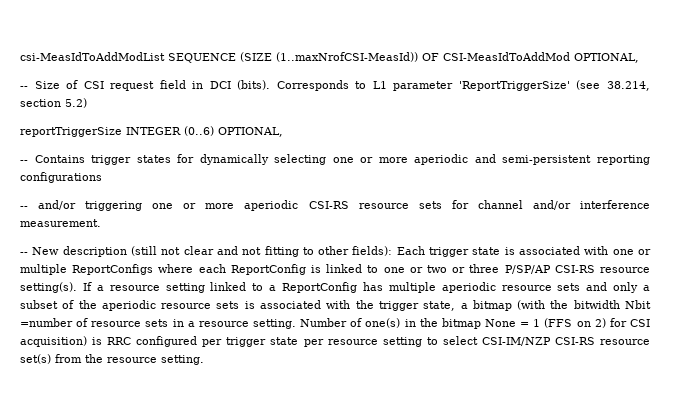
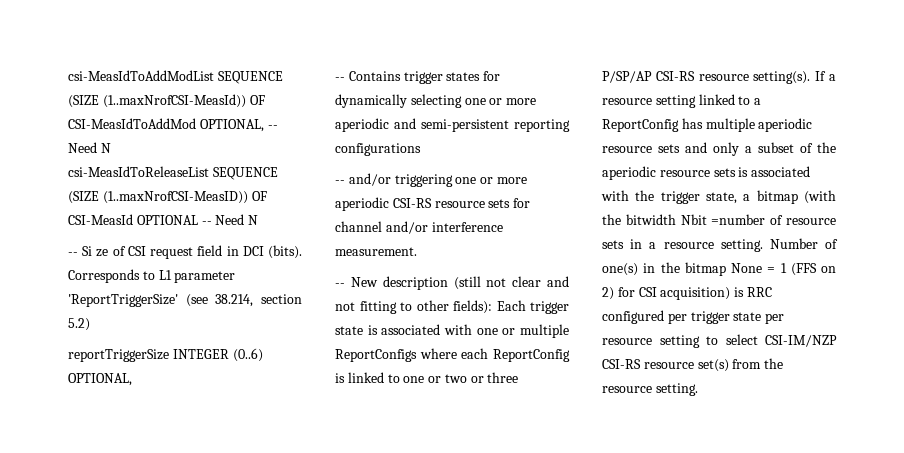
[20,81,60,89] // -- Size -> [267,125,278,129] [68,142,111,153] [68,166,278,180] [68,191,267,204] [68,214,259,225] [68,246,109,257] -- Need N // csi-MeasIdToReleaseList SEQUENCE (SIZE (1..maxNrofCSI-MeasID)) OF CSI-MeasId OPTIONAL -- Need N // -- Si ze

